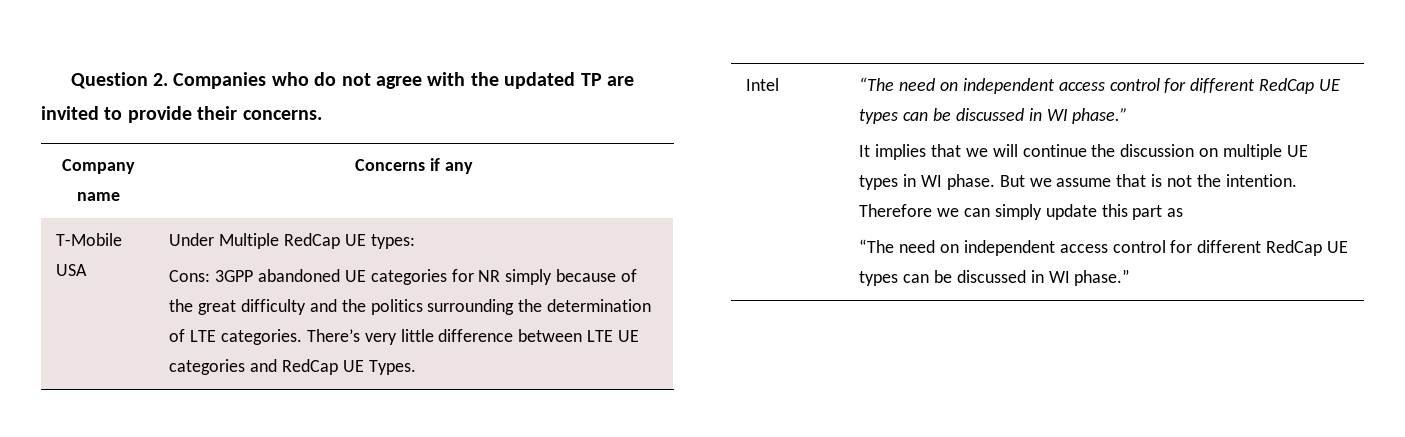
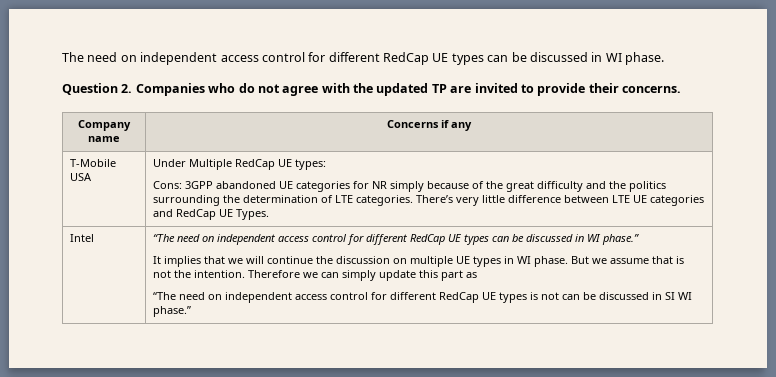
(70, 80) none -> [62,52,664,65] The need on independent access control for different RedCap UE types can be discussed in WI phase. //
[903,270,1044,283] can be discussed in -> [530,292,676,300] is not can be discussed in SI

